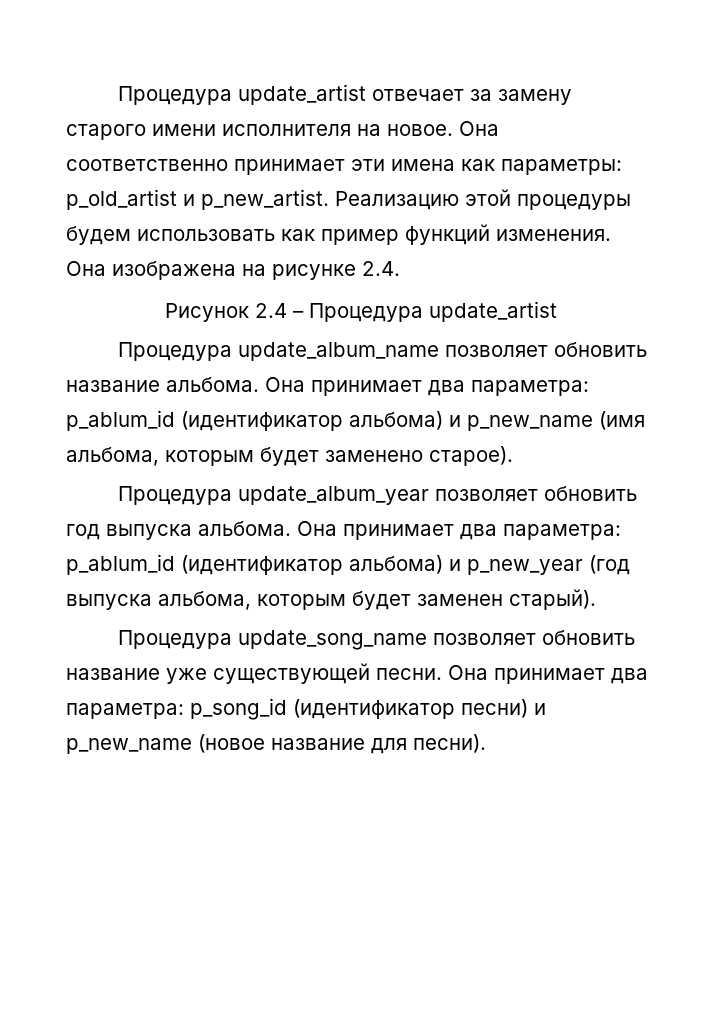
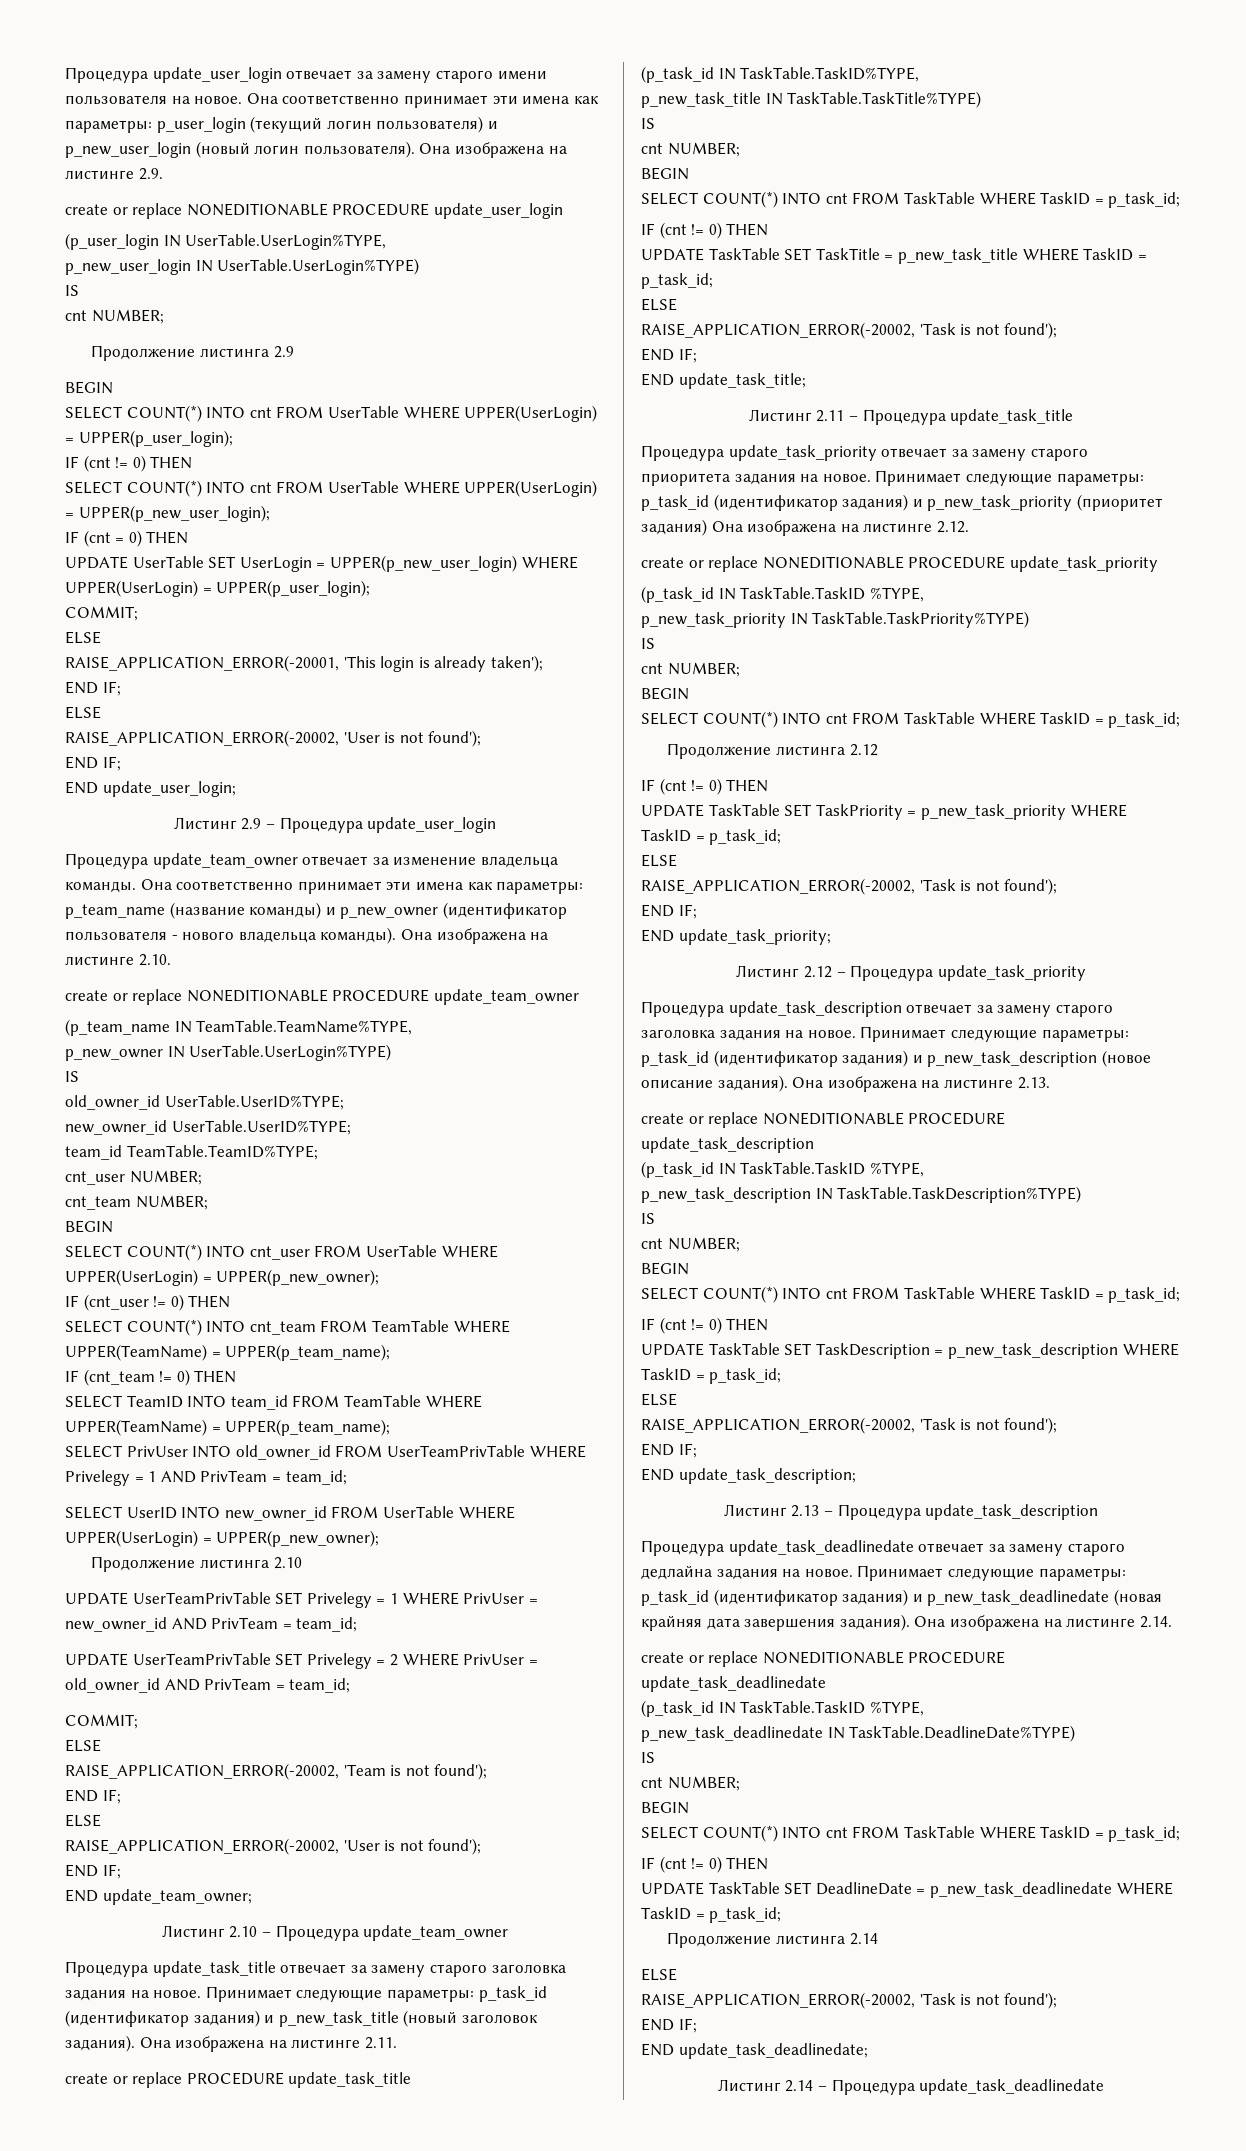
[118,84,367,105] Процедура update_artist -> [65,67,282,83] Процедура update_user_login
[222,124,351,136] исполнителя -> [65,95,167,105] пользователя
[66,189,631,210] [66,224,611,245] [66,261,400,280] [165,301,557,322] [118,342,648,361] [66,377,589,396] [66,410,645,431] [66,446,513,466] [118,486,638,505] [66,521,621,540] [66,554,630,575] [66,589,596,610] [118,630,636,650] [66,663,648,684] [66,698,546,720] [66,734,486,754] p_old_artist и p_new_artist. Реализацию этой процедуры будем использовать как пример функций изменения. Она изображена на рисунке 2.4. // Рисунок 2.4 – Процедура update_artist // Процедура update_album_name позволяет обновить название альбома. Она принимает два параметра: p_ablum_id (идентификатор альбома) и p_new_name (имя альбома, которым будет заменено старое). // Процедура update_album_year позволяет обновить год выпуска альбома. Она принимает два параметра: p_ablum_id (идентификатор альбома) и p_new_year (год выпуска альбома, которым будет заменен старый). // Процедура update_song_name позволяет обновить название уже существующей песни. Она принимает два параметра: p_song_id (идентификатор песни) и p_new_name (новое название для песни). -> [156,116,498,133] [65,141,567,158] [65,168,163,180] [65,203,563,219] [65,233,387,250] [65,258,420,275] [65,285,79,296] [65,309,164,324] [91,345,294,361] [65,381,113,394] [65,405,598,422] [65,430,233,447] [65,455,193,472] [65,480,598,497] [65,505,270,522] [65,530,189,547] [65,555,578,572] [65,580,371,597] [65,606,138,621] [65,631,101,644] [65,655,543,672] [65,681,121,696] [65,706,101,719] [65,730,482,747] [65,756,121,771] [65,781,236,797] [173,817,497,833] [65,853,558,869] [65,879,584,894] [65,902,567,919] [65,927,549,944] [65,954,171,966] [65,989,579,1005] [65,1019,413,1036] [65,1044,392,1061] [65,1071,79,1082] [65,1095,344,1110] [65,1120,351,1135] [65,1145,318,1160] [65,1170,202,1185] [65,1195,208,1210] [65,1220,113,1233] [65,1244,498,1261] [65,1269,380,1286] [65,1294,231,1311] [65,1319,510,1336] [65,1344,391,1361] [65,1369,237,1386] [65,1395,482,1410] [65,1419,391,1436] [65,1445,586,1460] [65,1470,347,1486] [65,1506,515,1521] [65,1530,380,1547] [91,1556,302,1572] [65,1592,538,1608] [65,1617,358,1632] [65,1653,538,1669] [65,1678,351,1693] [65,1714,138,1729] [65,1739,101,1752] [65,1763,488,1780] [65,1789,121,1804] [65,1814,101,1827] [65,1838,482,1855] [65,1864,121,1879] [65,1889,252,1905] [161,1925,509,1941] [65,1961,566,1977] [65,1986,547,2002] [65,2010,538,2027] [65,2035,397,2052] [65,2072,412,2088] [641,66,920,83] [641,91,982,108] [641,118,655,129] [641,142,740,157] [641,167,689,180] [641,191,1181,208] [641,222,769,239] [641,248,1147,264] [641,273,713,289] [641,298,677,311] [641,322,1058,339] [641,348,697,363] [641,373,806,389] [748,409,1074,425] [641,445,1088,461] [641,470,1144,486] [641,494,1163,511] [641,519,969,536] [641,556,1158,572] [641,586,924,603] [641,611,1030,628] [641,638,655,649] [641,662,740,677] [641,687,689,700] [641,711,1181,728] [667,743,878,759] [641,778,769,795] [641,804,1127,820] [641,829,782,845] [641,854,677,867] [641,878,1058,895] [641,904,697,919] [641,929,831,945] [736,965,1086,981] [641,1001,1113,1017] [641,1026,1129,1042] [641,1050,1151,1067] [641,1075,1050,1092] [641,1112,1006,1128] [641,1137,814,1153] [641,1161,924,1178] [641,1186,1082,1203] [641,1213,655,1224] [641,1237,740,1252] [641,1262,689,1275] [641,1286,1181,1303] [641,1317,769,1334] [641,1343,1179,1359] [641,1368,782,1384] [641,1393,677,1406] [641,1417,1058,1434] [641,1443,697,1458] [641,1468,856,1484] [723,1504,1099,1520] [641,1540,1125,1556] [641,1565,1126,1581] [641,1589,1162,1606] [641,1614,1172,1631] [641,1651,1006,1667] [641,1676,826,1692] [641,1700,924,1717] [641,1725,1076,1742] [641,1752,655,1763] [641,1776,740,1791] [641,1801,689,1814] [641,1825,1181,1842] [641,1856,769,1873] [641,1882,1173,1898] [641,1907,782,1923] [667,1932,878,1948] [641,1968,677,1981] [641,1992,1058,2009] [641,2018,697,2033] [641,2043,868,2059] [717,2079,1105,2095] p_user_login (текущий логин пользователя) и p_new_user_login (новый логин пользователя). Она изображена на листинге 2.9. // create or replace NONEDITIONABLE PROCEDURE update_user_login // (p_user_login IN UserTable.UserLogin%TYPE, // p_new_user_login IN UserTable.UserLogin%TYPE) // IS // cnt NUMBER; // Продолжение листинга 2.9 // BEGIN // SELECT COUNT(*) INTO cnt FROM UserTable WHERE UPPER(UserLogin) = UPPER(p_user_login); // IF (cnt != 0) THEN // SELECT COUNT(*) INTO cnt FROM UserTable WHERE UPPER(UserLogin) = UPPER(p_new_user_login); // IF (cnt = 0) THEN // UPDATE UserTable SET UserLogin = UPPER(p_new_user_login) WHERE UPPER(UserLogin) = UPPER(p_user_login); // COMMIT; // ELSE // RAISE_APPLICATION_ERROR(-20001, 'This login is already taken'); // END IF; // ELSE // RAISE_APPLICATION_ERROR(-20002, 'User is not found'); // END IF; // END update_user_login; // Листинг 2.9 – Процедура update_user_login // Процедура update_team_owner отвечает за изменение владельца команды. Она соответственно принимает эти имена как параметры: p_team_name (название команды) и p_new_owner (идентификатор пользователя - нового владельца команды). Она изображена на листинге 2.10. // create or replace NONEDITIONABLE PROCEDURE update_team_owner // (p_team_name IN TeamTable.TeamName%TYPE, // p_new_owner IN UserTable.UserLogin%TYPE) // IS // old_owner_id UserTable.UserID%TYPE; // new_owner_id UserTable.UserID%TYPE; // team_id TeamTable.TeamID%TYPE; // cnt_user NUMBER; // cnt_team NUMBER; // BEGIN // SELECT COUNT(*) INTO cnt_user FROM UserTable WHERE UPPER(UserLogin) = UPPER(p_new_owner); // IF (cnt_user != 0) THEN // SELECT COUNT(*) INTO cnt_team FROM TeamTable WHERE UPPER(TeamName) = UPPER(p_team_name); // IF (cnt_team != 0) THEN // SELECT TeamID INTO team_id FROM TeamTable WHERE UPPER(TeamName) = UPPER(p_team_name); // SELECT PrivUser INTO old_owner_id FROM UserTeamPrivTable WHERE Privelegy = 1 AND PrivTeam = team_id; // SELECT UserID INTO new_owner_id FROM UserTable WHERE UPPER(UserLogin) = UPPER(p_new_owner); // Продолжение листинга 2.10 // UPDATE UserTeamPrivTable SET Privelegy = 1 WHERE PrivUser = new_owner_id AND PrivTeam = team_id; // UPDATE UserTeamPrivTable SET Privelegy = 2 WHERE PrivUser = old_owner_id AND PrivTeam = team_id; // COMMIT; // ELSE // RAISE_APPLICATION_ERROR(-20002, 'Team is not found'); // END IF; // ELSE // RAISE_APPLICATION_ERROR(-20002, 'User is not found'); // END IF; // END update_team_owner; // Листинг 2.10 – Процедура update_team_owner // Процедура update_task_title отвечает за замену старого заголовка задания на новое. Принимает следующие параметры: p_task_id (идентификатор задания) и p_new_task_title (новый заголовок задания). Она изображена на листинге 2.11. // create or replace PROCEDURE update_task_title // (p_task_id IN TaskTable.TaskID%TYPE, // p_new_task_title IN TaskTable.TaskTitle%TYPE) // IS // cnt NUMBER; // BEGIN // SELECT COUNT(*) INTO cnt FROM TaskTable WHERE TaskID = p_task_id; // IF (cnt != 0) THEN // UPDATE TaskTable SET TaskTitle = p_new_task_title WHERE TaskID = p_task_id; // ELSE // RAISE_APPLICATION_ERROR(-20002, 'Task is not found'); // END IF; // END update_task_title; // Листинг 2.11 – Процедура update_task_title // Процедура update_task_priority отвечает за замену старого приоритета задания на новое. Принимает следующие параметры: p_task_id (идентификатор задания) и p_new_task_priority (приоритет задания) Она изображена на листинге 2.12. // create or replace NONEDITIONABLE PROCEDURE update_task_priority // (p_task_id IN TaskTable.TaskID %TYPE, // p_new_task_priority IN TaskTable.TaskPriority%TYPE) // IS // cnt NUMBER; // BEGIN // SELECT COUNT(*) INTO cnt FROM TaskTable WHERE TaskID = p_task_id; // Продолжение листинга 2.12 // IF (cnt != 0) THEN // UPDATE TaskTable SET TaskPriority = p_new_task_priority WHERE TaskID = p_task_id; // ELSE // RAISE_APPLICATION_ERROR(-20002, 'Task is not found'); // END IF; // END update_task_priority; // Листинг 2.12 – Процедура update_task_priority // Процедура update_task_description отвечает за замену старого заголовка задания на новое. Принимает следующие параметры: p_task_id (идентификатор задания) и p_new_task_description (новое описание задания). Она изображена на листинге 2.13. // create or replace NONEDITIONABLE PROCEDURE update_task_description // (p_task_id IN TaskTable.TaskID %TYPE, // p_new_task_description IN TaskTable.TaskDescription%TYPE) // IS // cnt NUMBER; // BEGIN // SELECT COUNT(*) INTO cnt FROM TaskTable WHERE TaskID = p_task_id; // IF (cnt != 0) THEN // UPDATE TaskTable SET TaskDescription = p_new_task_description WHERE TaskID = p_task_id; // ELSE // RAISE_APPLICATION_ERROR(-20002, 'Task is not found'); // END IF; // END update_task_description; // Листинг 2.13 – Процедура update_task_description // Процедура update_task_deadlinedate отвечает за замену старого дедлайна задания на новое. Принимает следующие параметры: p_task_id (идентификатор задания) и p_new_task_deadlinedate (новая крайняя дата завершения задания). Она изображена на листинге 2.14. // create or replace NONEDITIONABLE PROCEDURE update_task_deadlinedate // (p_task_id IN TaskTable.TaskID %TYPE, // p_new_task_deadlinedate IN TaskTable.DeadlineDate%TYPE) // IS // cnt NUMBER; // BEGIN // SELECT COUNT(*) INTO cnt FROM TaskTable WHERE TaskID = p_task_id; // IF (cnt != 0) THEN // UPDATE TaskTable SET DeadlineDate = p_new_task_deadlinedate WHERE TaskID = p_task_id; // Продолжение листинга 2.14 // ELSE // RAISE_APPLICATION_ERROR(-20002, 'Task is not found'); // END IF; // END update_task_deadlinedate; // Листинг 2.14 – Процедура update_task_deadlinedate

